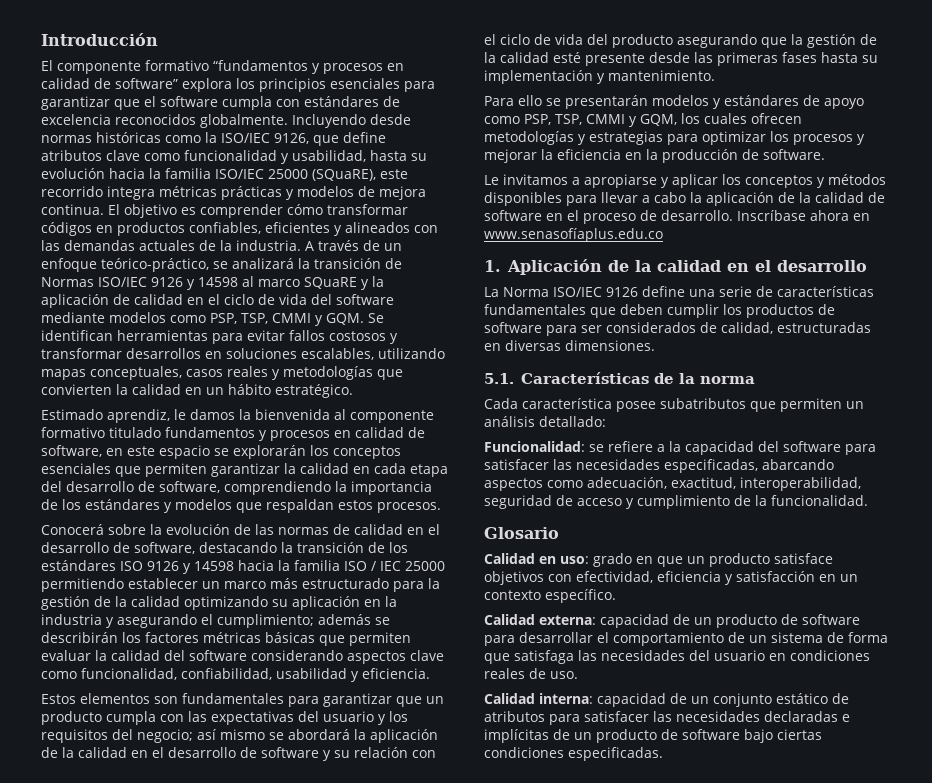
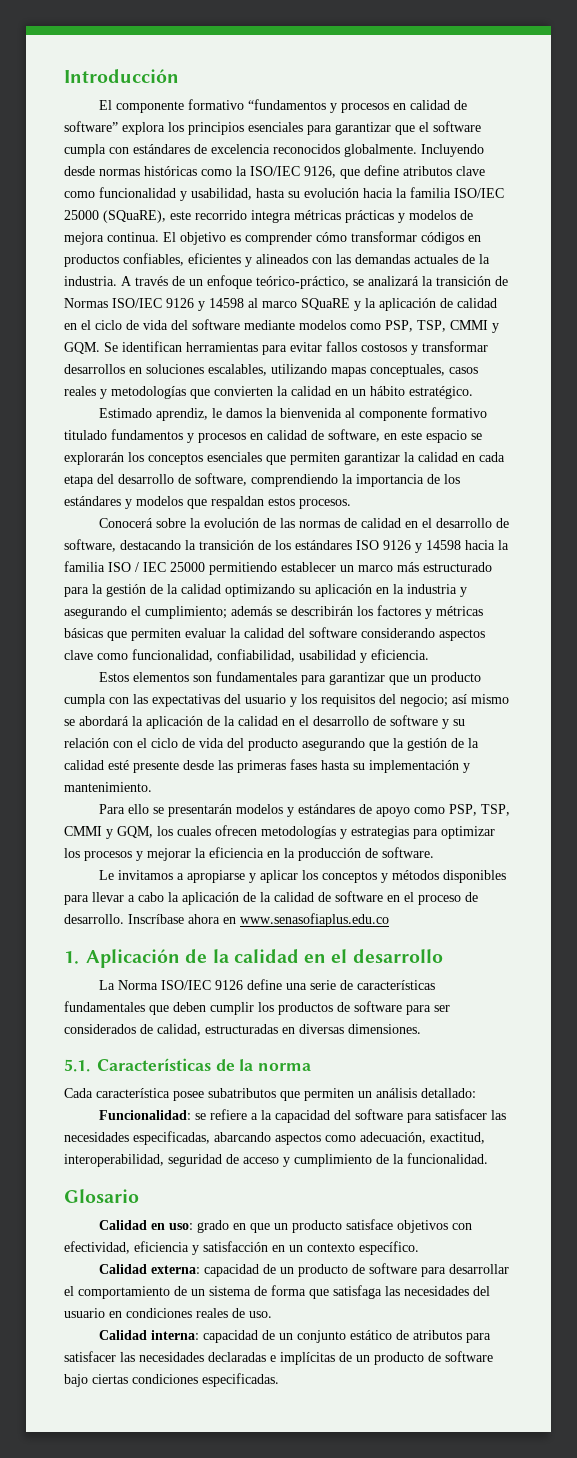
(199, 637) none -> [425,609,432,619] y
[484,228,663,242] www.senasofíaplus.edu.co -> [240,913,389,927] www.senasofiaplus.edu.co

